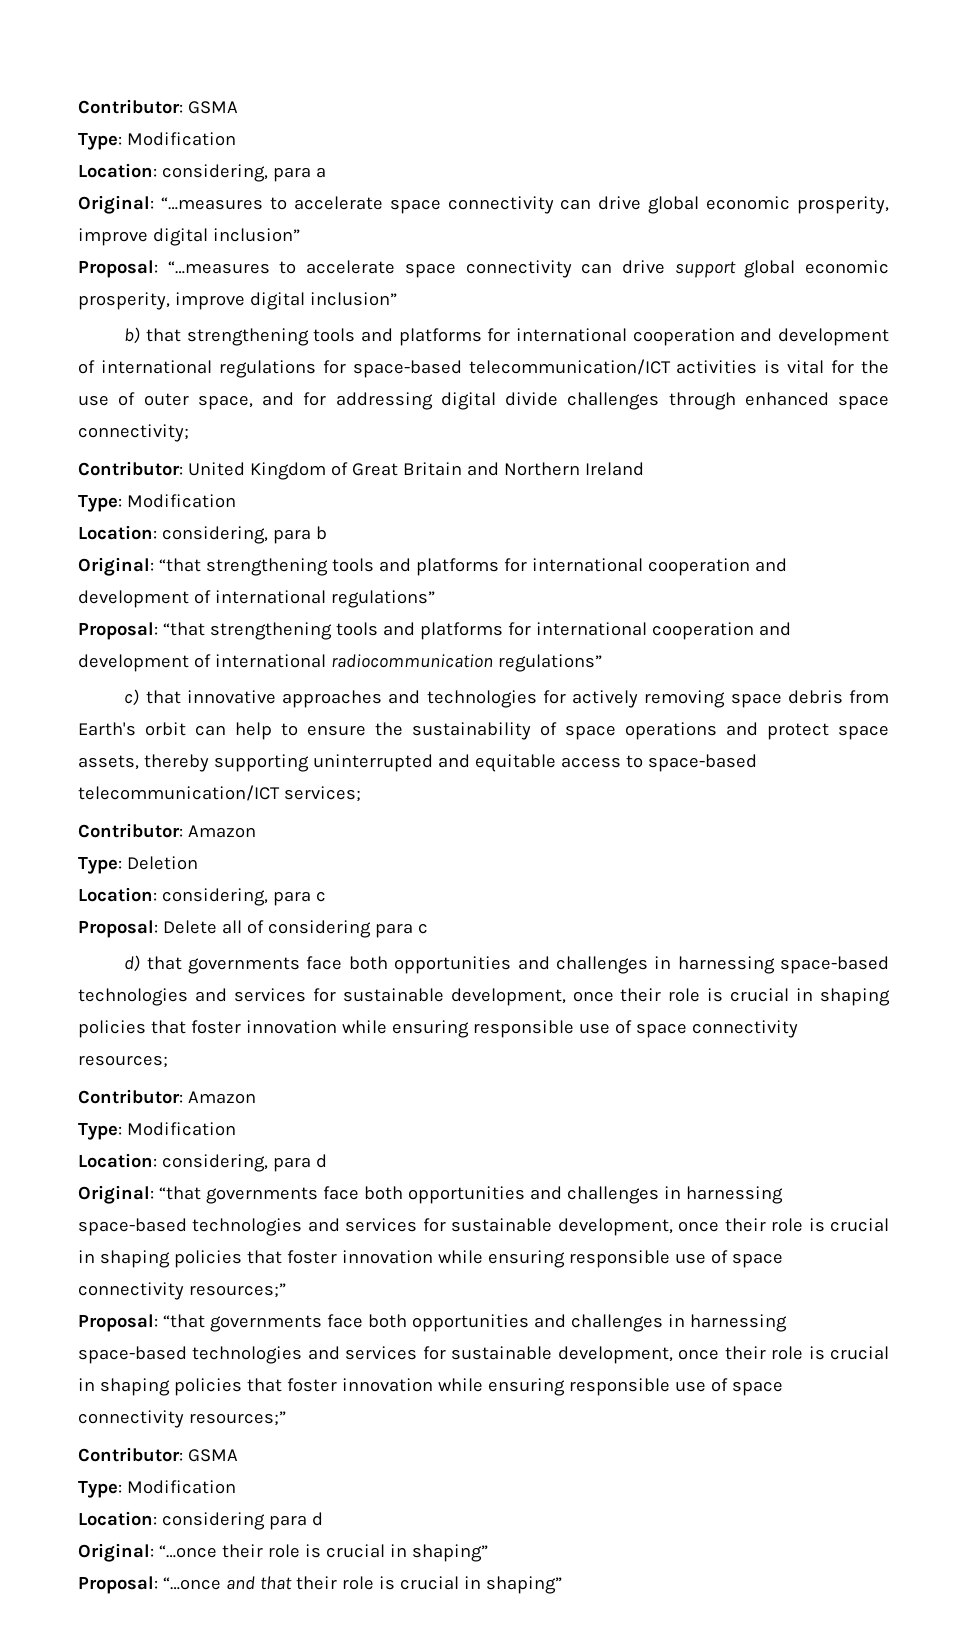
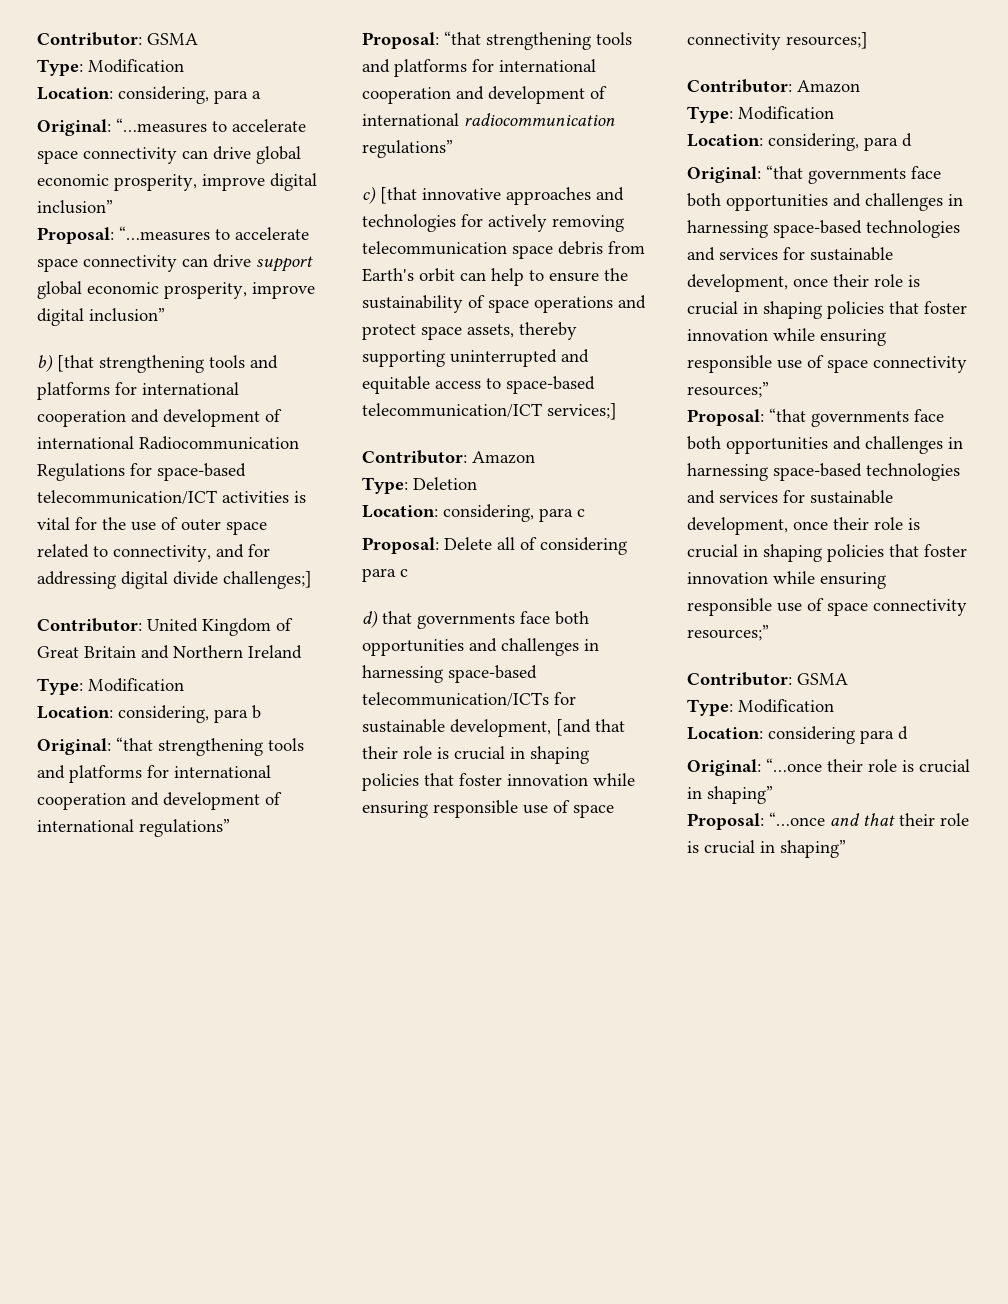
[145,328,181,342] that -> [57,355,94,372] [that
[218,360,316,378] regulations -> [139,436,299,450] [37,463,125,481] Radiocommunication Regulations
[197,395,253,410] space, -> [226,521,267,535] [37,544,211,562] space related to connectivity,
[567,392,889,410] [78,424,189,442] challenges through enhanced space connectivity; -> [223,571,312,589] challenges;]
[145,690,181,704] that -> [380,187,417,204] [that
(726, 699) none -> [362,241,507,255] telecommunication
[283,786,361,802] services; -> [547,403,617,420] services;]
[78,988,614,1006] technologies and services for sustainable development, once -> [362,692,576,707] [362,719,625,737] telecommunication/ICTs for sustainable development, [and that
[78,1055,168,1068] resources; -> [786,32,868,49] resources;]

